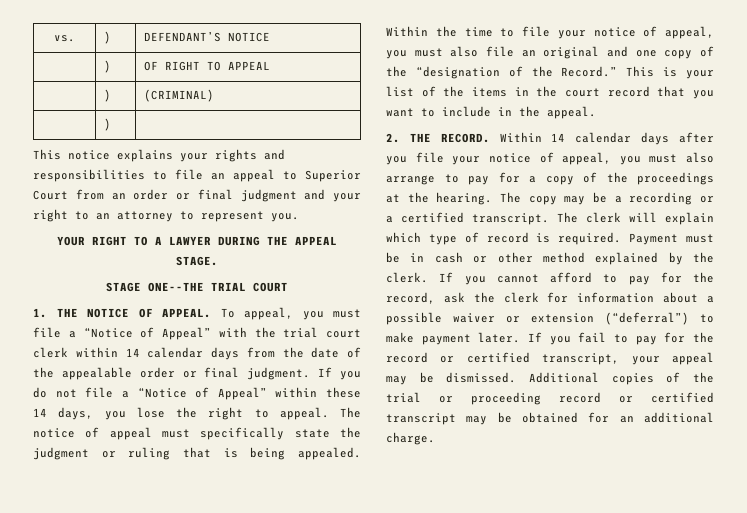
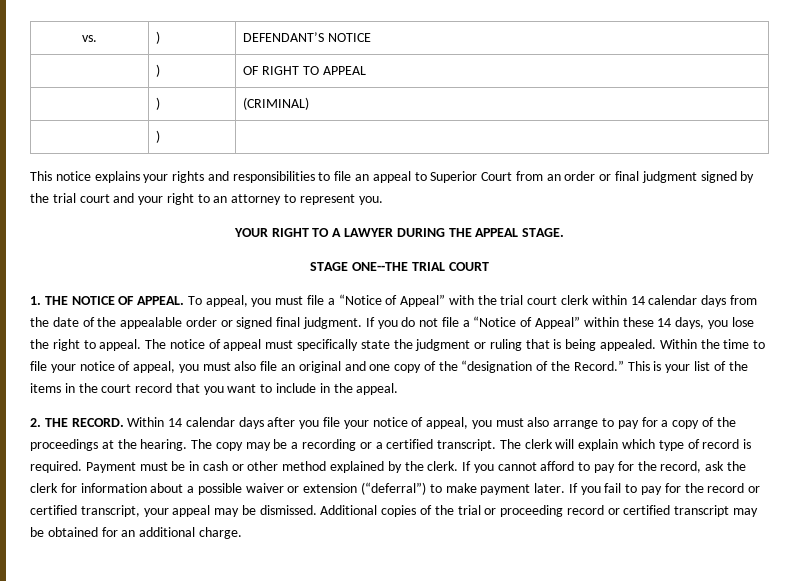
(297, 195) none -> [700,171,755,183] [30,193,110,203] signed by the trial court
(197, 374) none -> [236,317,273,329] signed

